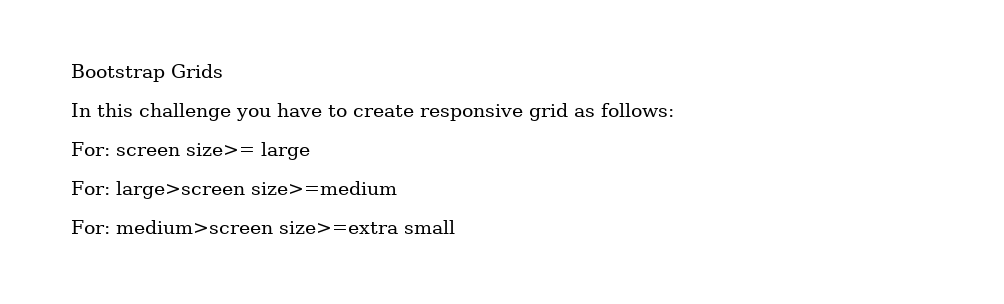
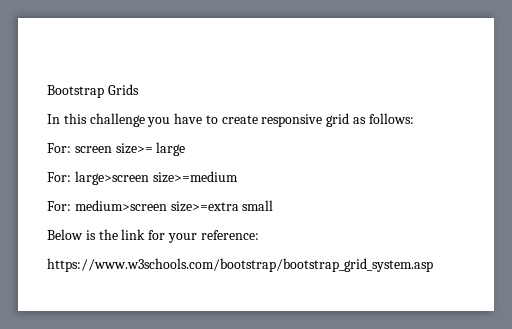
(455, 227) none -> [47,229,259,243] [47,258,433,272] // Below is the link for your reference: // https://www.w3schools.com/bootstrap/bootstrap_grid_system.asp

